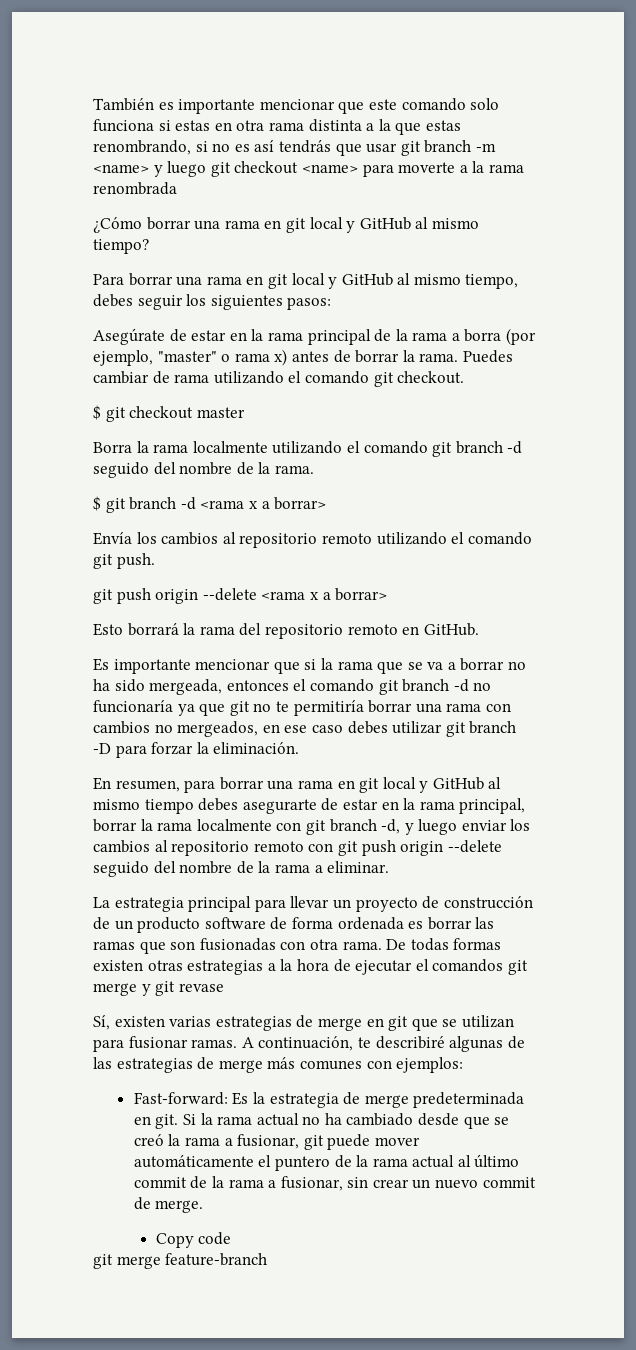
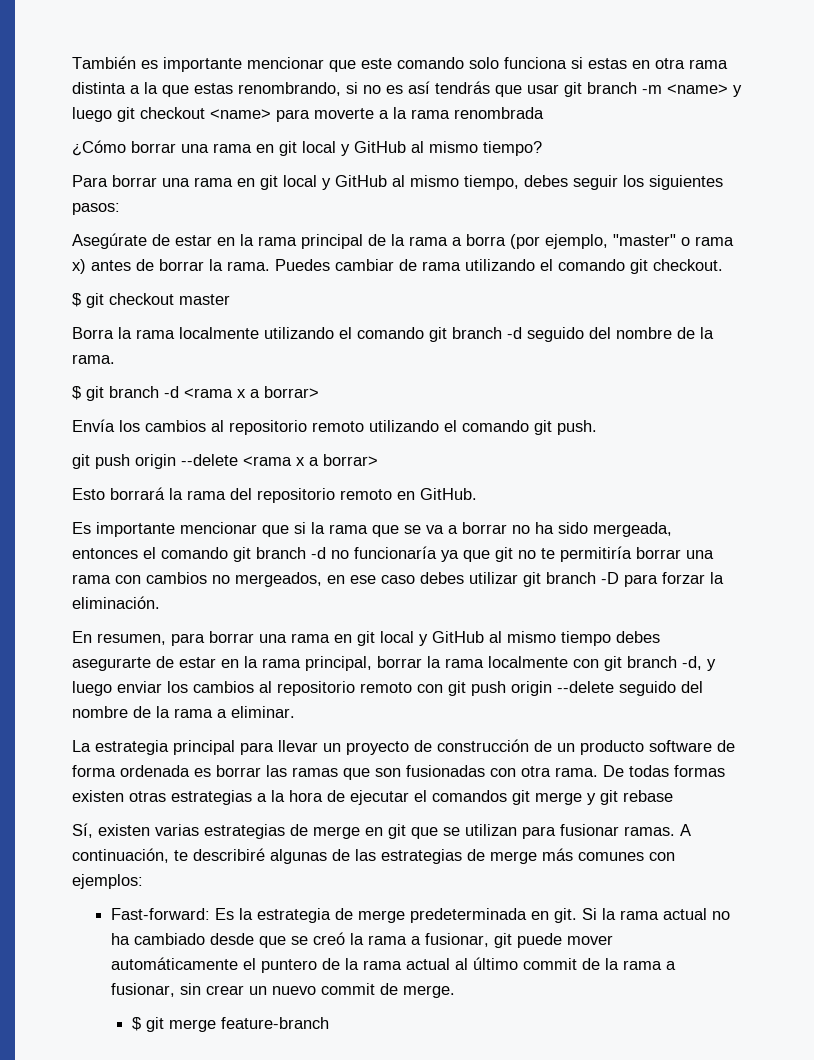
[178,983,224,992] revase -> [623,790,673,802] rebase
[155,1232,232,1248] Copy code // -> [131,1017,141,1031] $

